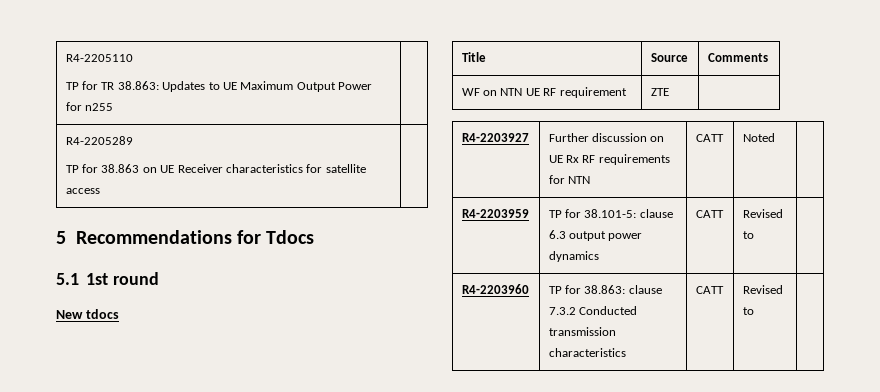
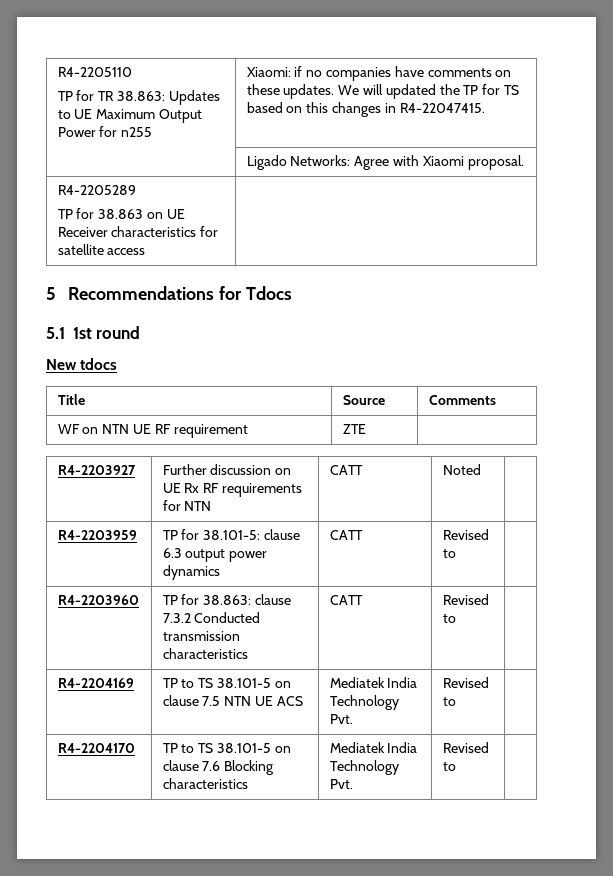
(114, 107) none -> [246,66,512,81] [246,84,519,99] [246,102,485,117] [246,155,524,170] Xiaomi: if no companies have comments on these updates. We will updated the TP for TS based on this changes in R4-22047415. // | Ligado Networks: Agree with Xiaomi proposal.
(754, 311) none -> [57,678,134,688] [162,678,291,688] [162,695,303,706] [329,677,418,688] [329,695,399,710] [329,714,353,724] [442,677,489,688] [442,697,456,706] [57,743,135,753] [162,743,291,753] [162,760,275,775] [162,778,248,789] [329,742,418,753] [329,760,399,775] [329,779,353,789] [442,742,489,753] [442,762,456,771] // R4-2204169 | TP to TS 38.101-5 on clause 7.5 NTN UE ACS | Mediatek India Technology Pvt. | Revised to | // R4-2204170 | TP to TS 38.101-5 on clause 7.6 Blocking characteristics | Mediatek India Technology Pvt. | Revised to |

